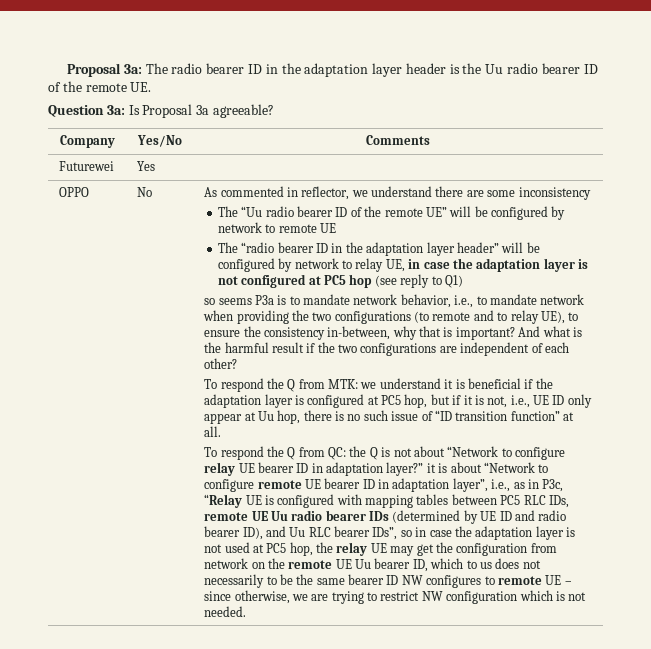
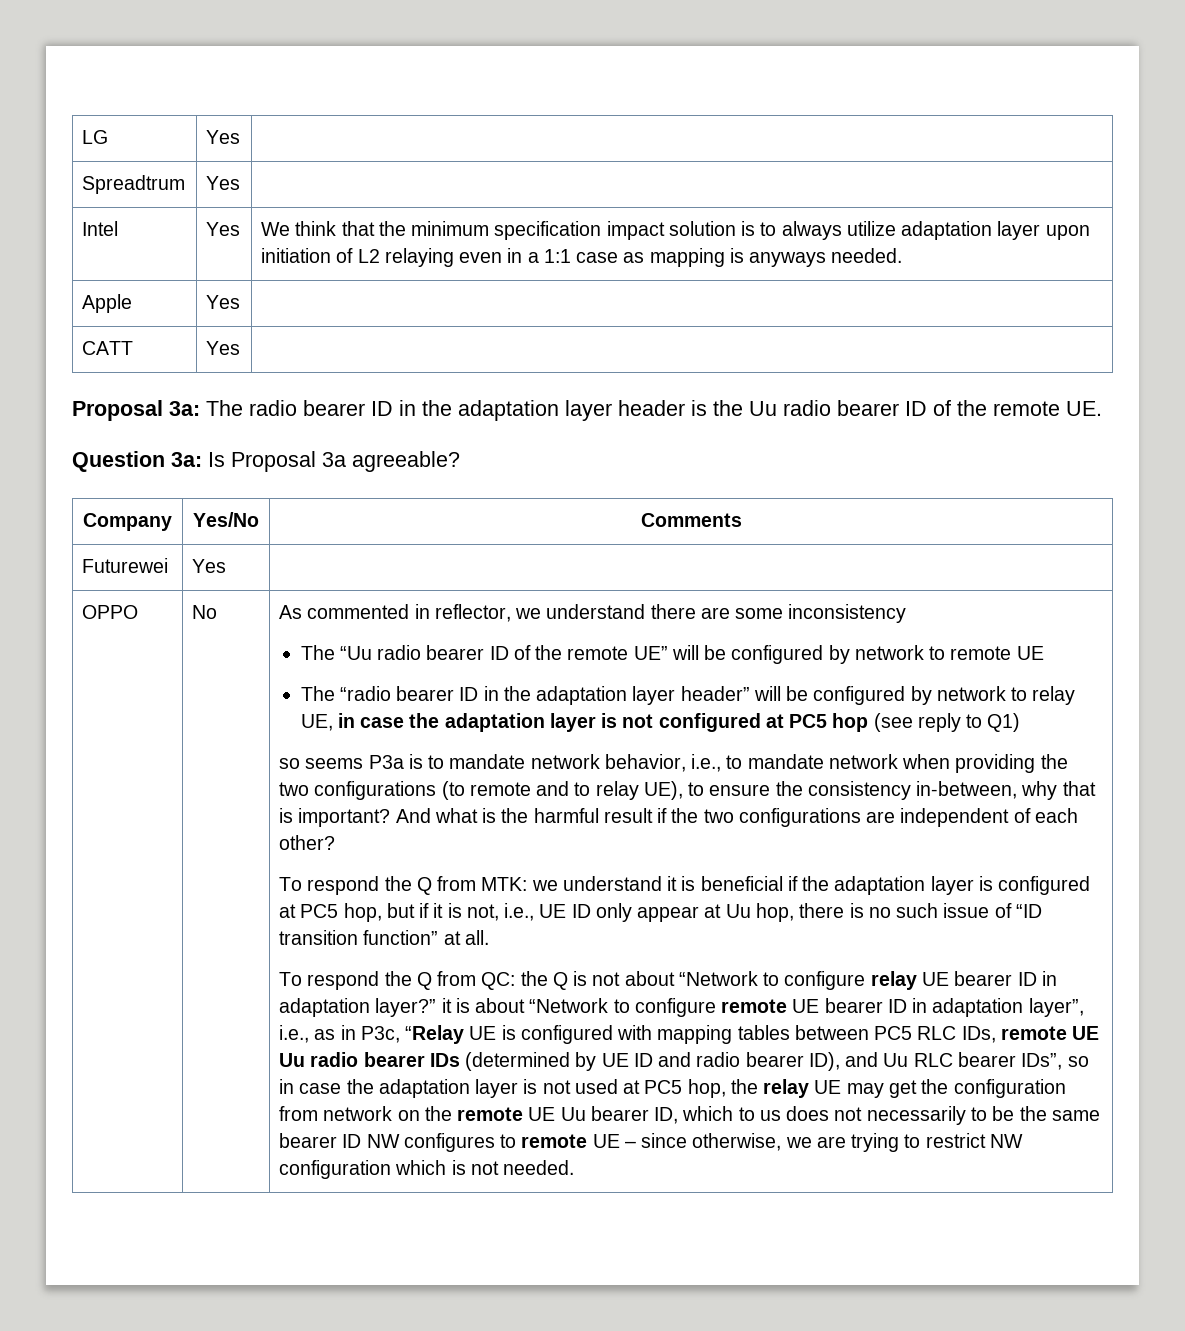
(67, 70) none -> [82,130,109,144] [206,130,241,144] [82,175,186,194] [206,176,241,190] [82,221,119,236] [206,222,241,236] [261,221,1090,240] [261,248,903,267] [82,294,133,313] [206,295,241,309] [82,341,134,355] [206,341,241,355] LG | Yes | // Spreadtrum | Yes | // Intel | Yes | We think that the minimum specification impact solution is to always utilize adaptation layer upon initiation of L2 relaying even in a 1:1 case as mapping is anyways needed. // Apple | Yes | // CATT | Yes | //

